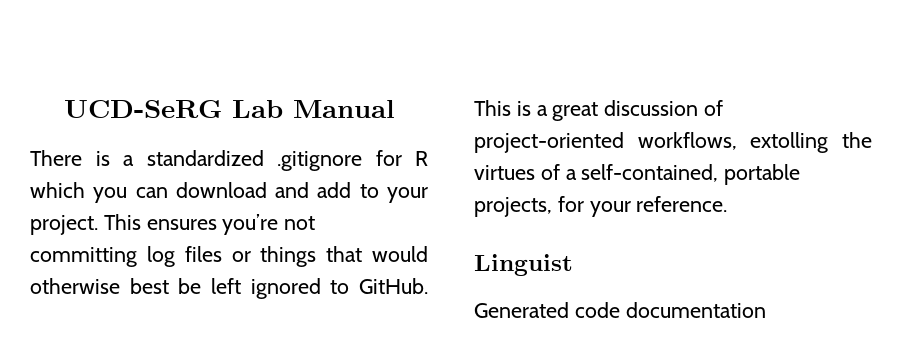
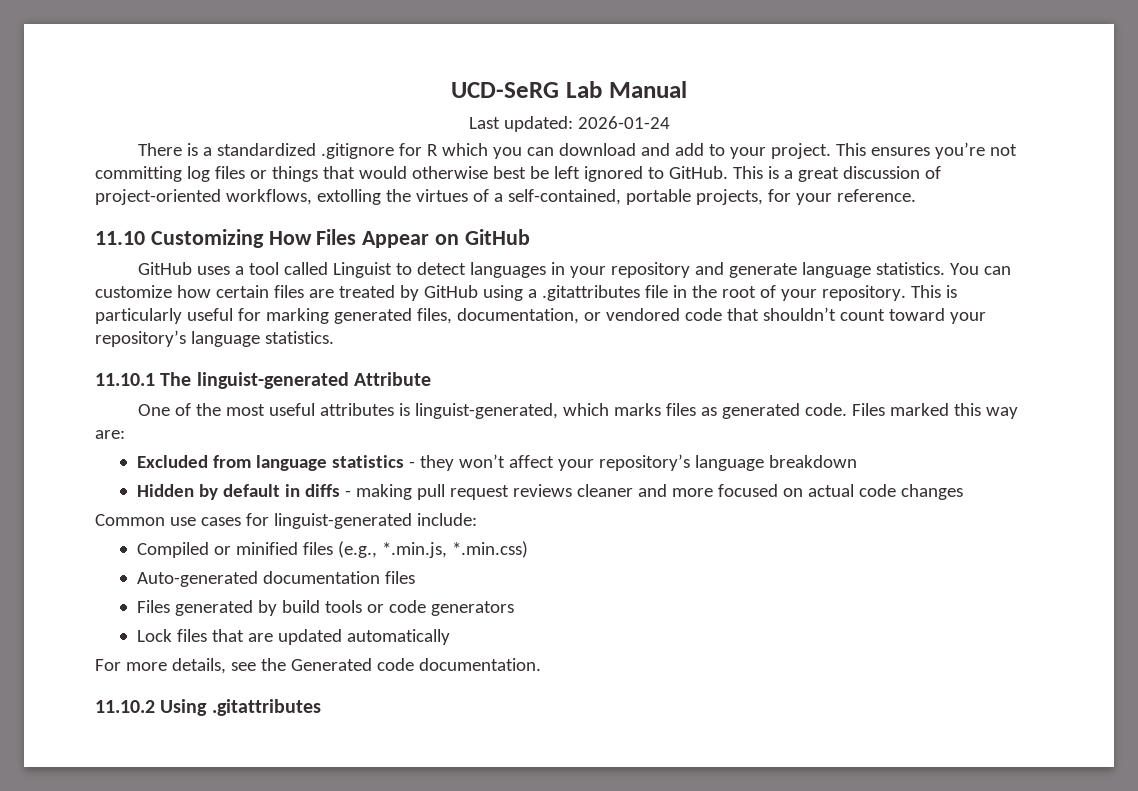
(395, 109) none -> [468,116,670,132] // Last updated: 2026-01-24
[474,254,573,276] [474,302,766,318] Linguist // Generated code documentation -> [95,229,530,248] [138,262,1012,278] [95,285,957,301] [95,307,986,324] [95,330,334,347] [95,372,432,389] [138,403,1019,419] [95,430,125,439] [137,454,857,471] [137,484,963,500] [95,513,477,529] [137,541,529,558] [137,571,416,587] [137,600,515,616] [137,629,451,645] [95,658,541,674] [95,699,321,716] 11.10 Customizing How Files Appear on GitHub // GitHub uses a tool called Linguist to detect languages in your repository and generate language statistics. You can customize how certain files are treated by GitHub using a .gitattributes file in the root of your repository. This is particularly useful for marking generated files, documentation, or vendored code that shouldn’t count toward your repository’s language statistics. // 11.10.1 The linguist-generated Attribute // One of the most useful attributes is linguist-generated, which marks files as generated code. Files marked this way are: // Excluded from language statistics - they won’t affect your repository’s language breakdown // Hidden by default in diffs - making pull request reviews cleaner and more focused on actual code changes // Common use cases for linguist-generated include: // Compiled or minified files (e.g., *.min.js, *.min.css) // Auto-generated documentation files // Files generated by build tools or code generators // Lock files that are updated automatically // For more details, see the Generated code documentation. // 11.10.2 Using .gitattributes

